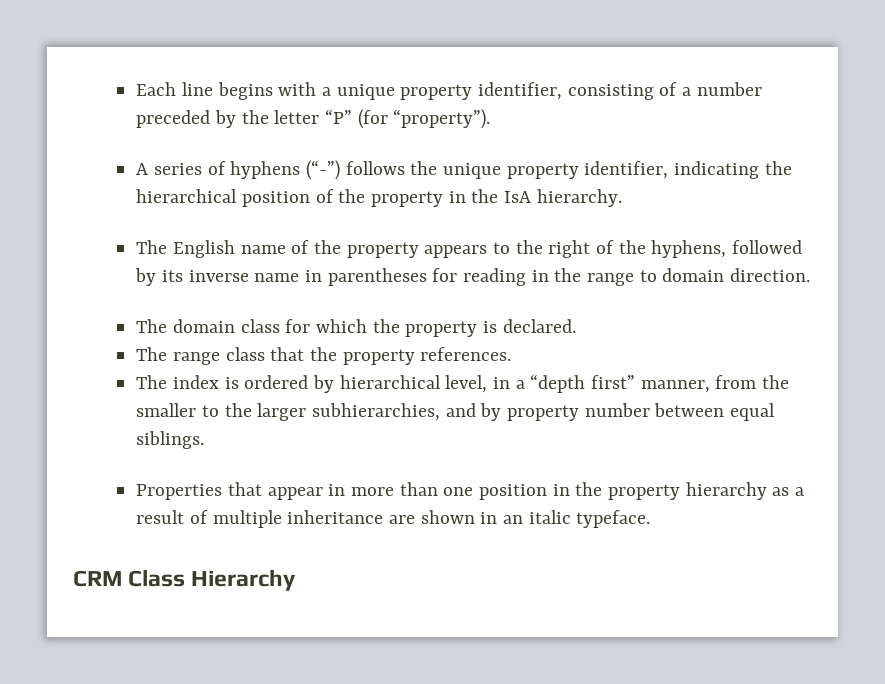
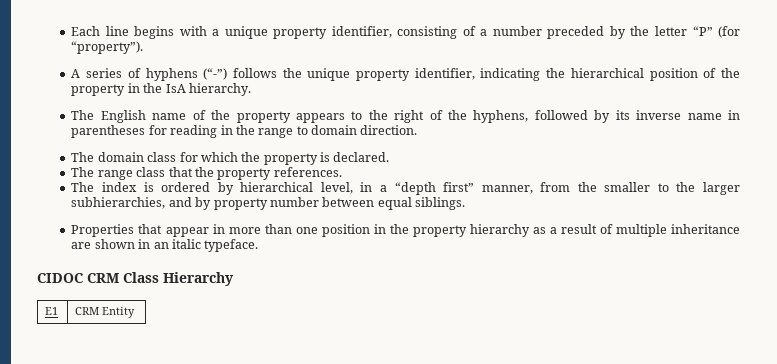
(651, 519) none -> [37,273,83,283] CIDOC
(297, 580) none -> [45,307,59,315] [75,307,136,318] // E1 | CRM Entity

